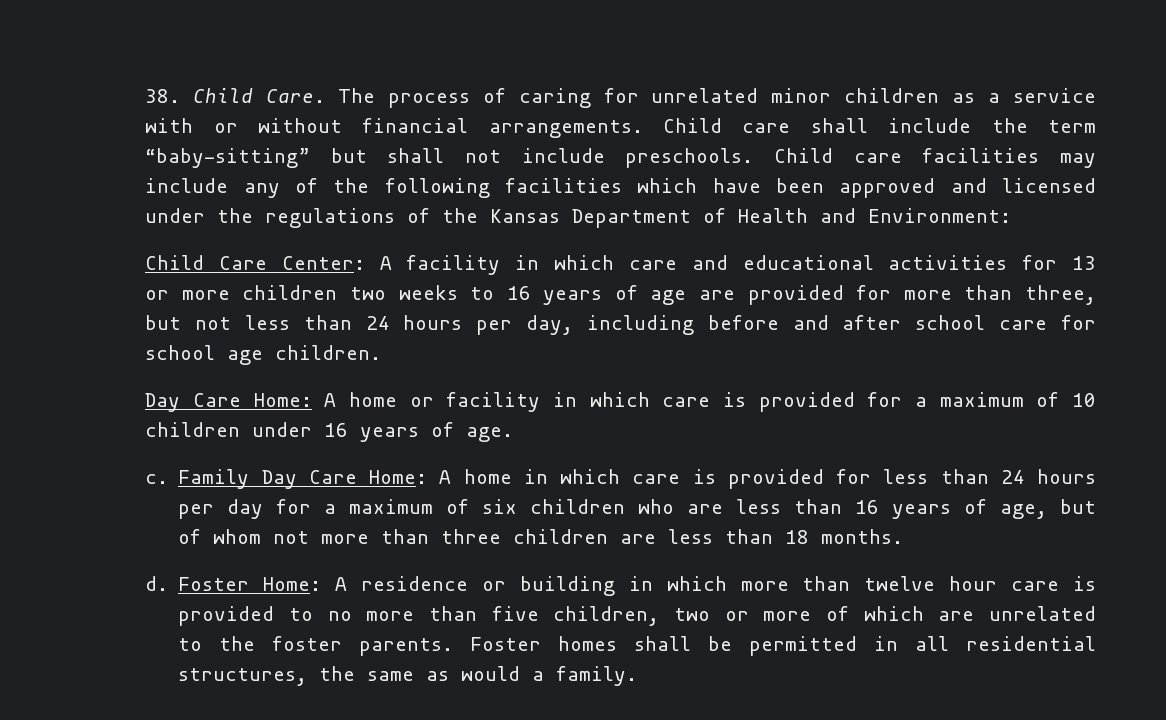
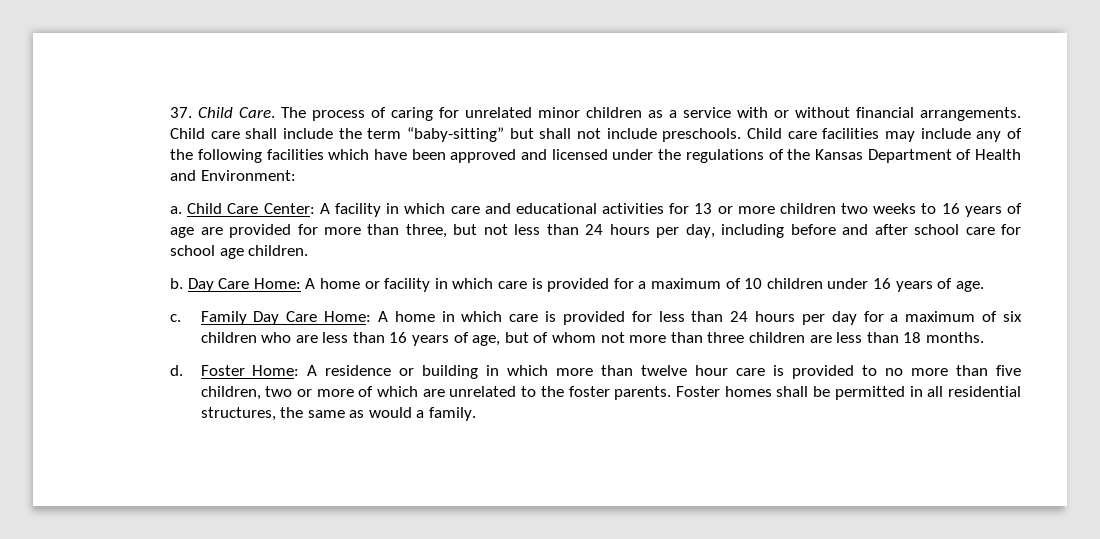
[145,89,181,103] 38. -> [170,107,193,118] 37.
(1012, 215) none -> [170,206,183,214] a.
(382, 352) none -> [170,278,184,289] b.

